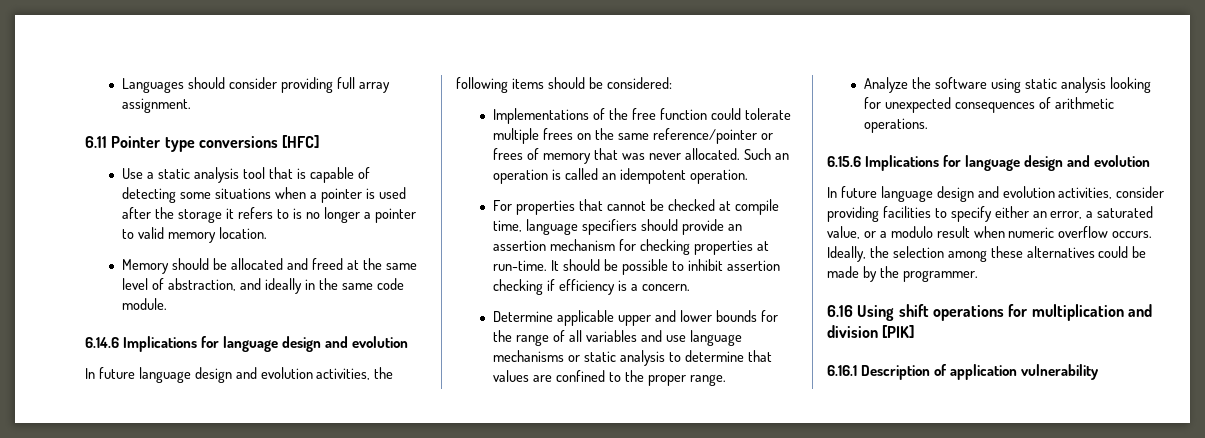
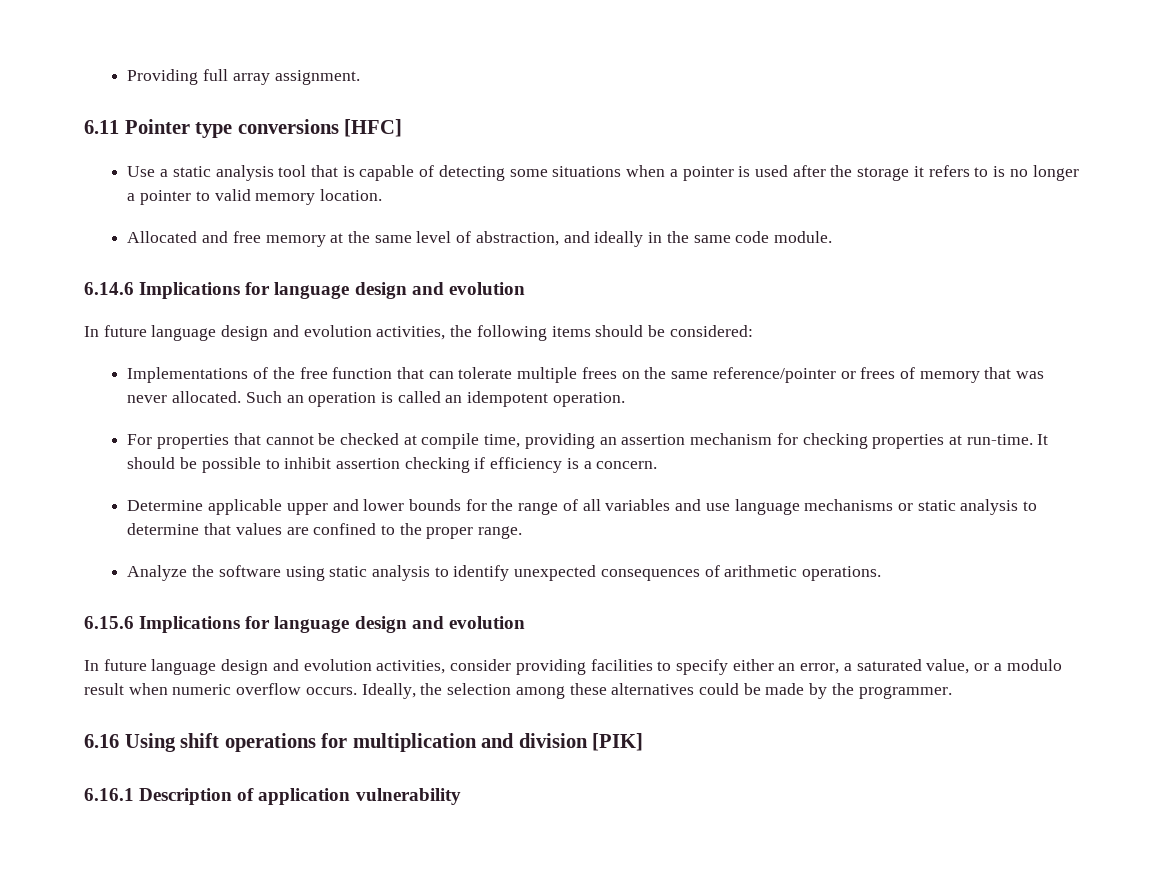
[122,77,334,93] Languages should consider providing -> [127,69,199,85] Providing
[122,258,343,274] Memory should be allocated and freed -> [127,231,326,247] Allocated and free memory
[710,108,741,120] could -> [397,367,454,379] that can
[526,219,725,235] language specifiers should provide -> [524,433,595,449] providing
[1109,77,1151,93] [864,97,882,109] looking for -> [434,565,510,581] to identify

